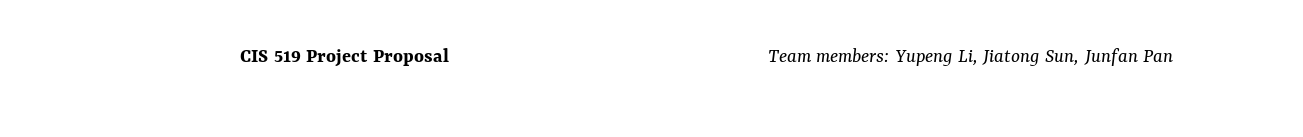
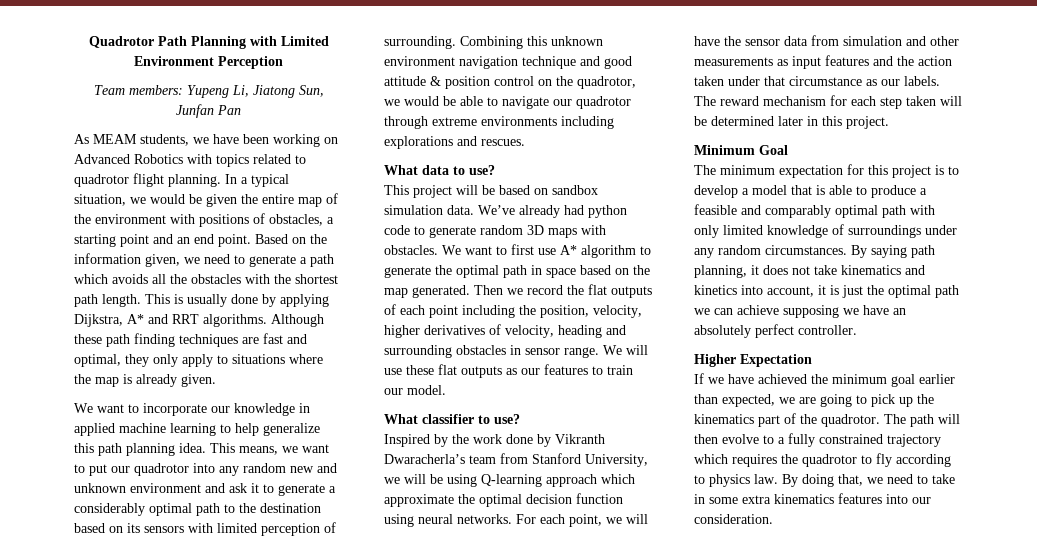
[239,48,450,67] CIS 519 Project Proposal -> [88,36,329,49] [134,56,283,69] Quadrotor Path Planning with Limited Environment Perception
(1174, 56) none -> [74,134,338,147] [74,154,306,167] [74,173,289,187] [74,193,338,207] [74,213,334,227] [74,234,327,247] [74,253,334,267] [74,274,338,284] [74,294,329,307] [74,314,324,327] [74,333,307,347] [74,354,323,367] [74,374,216,387] [74,403,310,416] [74,423,320,436] [74,443,329,456] [74,463,337,476] [74,483,336,496] [74,503,321,516] [74,522,336,536] [384,36,603,49] [384,56,632,69] [384,76,636,89] [384,96,631,109] [384,116,614,129] [384,136,525,149] [384,165,495,175] [384,185,598,198] [384,205,627,218] [384,225,606,238] [384,244,651,258] [384,265,650,278] [384,284,652,298] [384,304,642,318] [384,324,626,338] [384,345,648,358] [384,364,633,378] [384,385,446,395] [384,414,520,424] [384,434,605,447] [384,453,648,467] [384,474,635,487] [384,493,623,507] [384,514,648,527] [694,35,959,46] [694,55,952,69] [694,76,940,86] [694,95,962,109] [694,116,889,129] [694,145,788,155] [694,164,959,178] [694,185,927,198] [694,204,935,218] [694,224,957,238] [694,245,935,258] [694,265,925,278] [694,285,959,298] [694,305,906,318] [694,324,857,338] [694,354,812,367] [694,373,955,387] [694,394,934,407] [694,413,960,427] [694,433,941,447] [694,453,951,467] [694,474,955,487] [694,493,931,504] [694,514,773,524] // As MEAM students, we have been working on Advanced Robotics with topics related to quadrotor flight planning. In a typical situation, we would be given the entire map of the environment with positions of obstacles, a starting point and an end point. Based on the information given, we need to generate a path which avoids all the obstacles with the shortest path length. This is usually done by applying Dijkstra, A* and RRT algorithms. Although these path finding techniques are fast and optimal, they only apply to situations where the map is already given. // We want to incorporate our knowledge in applied machine learning to help generalize this path planning idea. This means, we want to put our quadrotor into any random new and unknown environment and ask it to generate a considerably optimal path to the destination based on its sensors with limited perception of surrounding. Combining this unknown environment navigation technique and good attitude & position control on the quadrotor, we would be able to navigate our quadrotor through extreme environments including explorations and rescues. // What data to use? // This project will be based on sandbox simulation data. We’ve already had python code to generate random 3D maps with obstacles. We want to first use A* algorithm to generate the optimal path in space based on the map generated. Then we record the flat outputs of each point including the position, velocity, higher derivatives of velocity, heading and surrounding obstacles in sensor range. We will use these flat outputs as our features to train our model. // What classifier to use? // Inspired by the work done by Vikranth Dwaracherla’s team from Stanford University, we will be using Q-learning approach which approximate the optimal decision function using neural networks. For each point, we will have the sensor data from simulation and other measurements as input features and the action taken under that circumstance as our labels. The reward mechanism for each step taken will be determined later in this project. // Minimum Goal // The minimum expectation for this project is to develop a model that is able to produce a feasible and comparably optimal path with only limited knowledge of surroundings under any random circumstances. By saying path planning, it does not take kinematics and kinetics into account, it is just the optimal path we can achieve supposing we have an absolutely perfect controller. // Higher Expectation // If we have achieved the minimum goal earlier than expected, we are going to pick up the kinematics part of the quadrotor. The path will then evolve to a fully constrained trajectory which requires the quadrotor to fly according to physics law. By doing that, we need to take in some extra kinematics features into our consideration.

